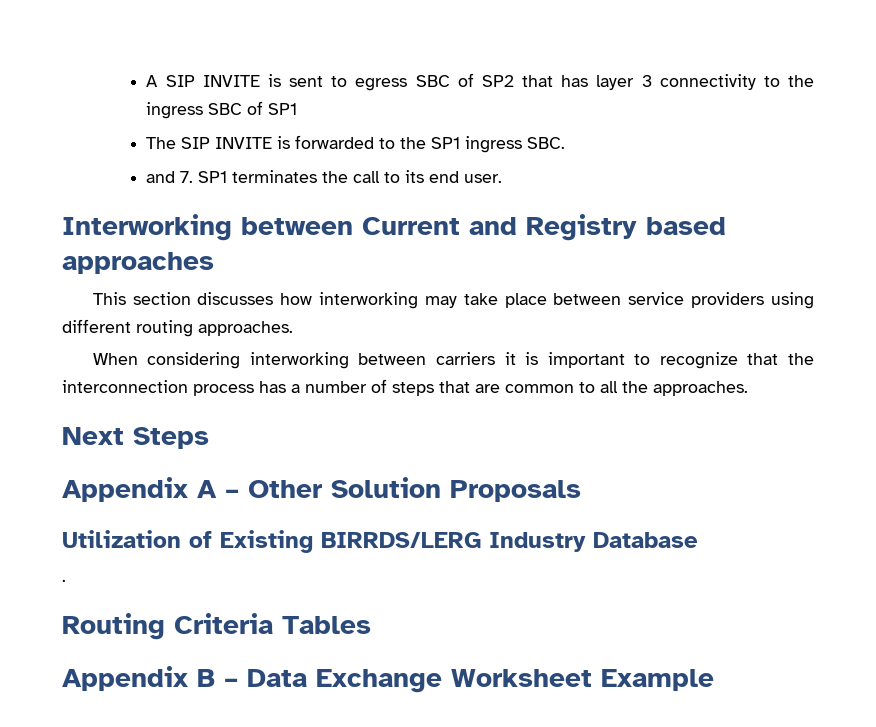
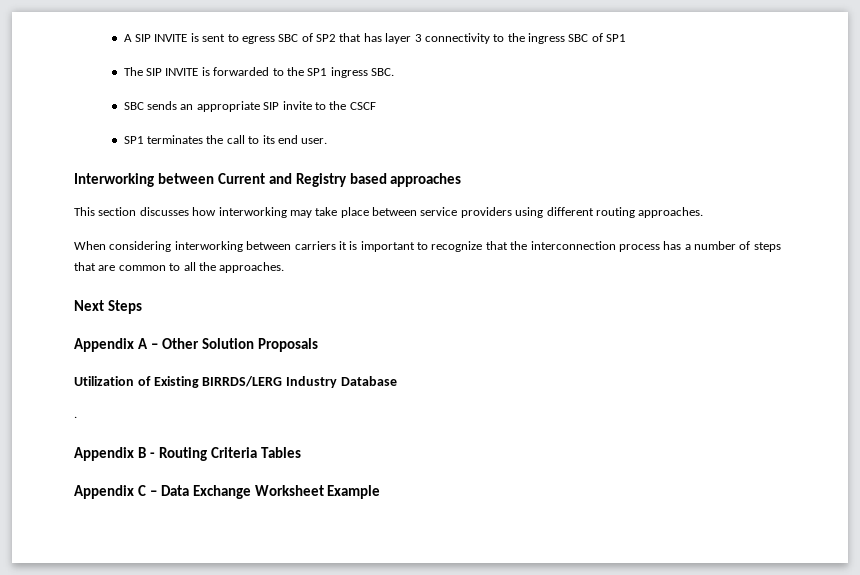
[146,171,194,183] and 7. -> [123,101,376,112] SBC sends an appropriate SIP invite to the CSCF //
(66, 580) none -> [74,447,155,461] Appendix B -
[197,669,215,687] B -> [137,485,146,496] C

